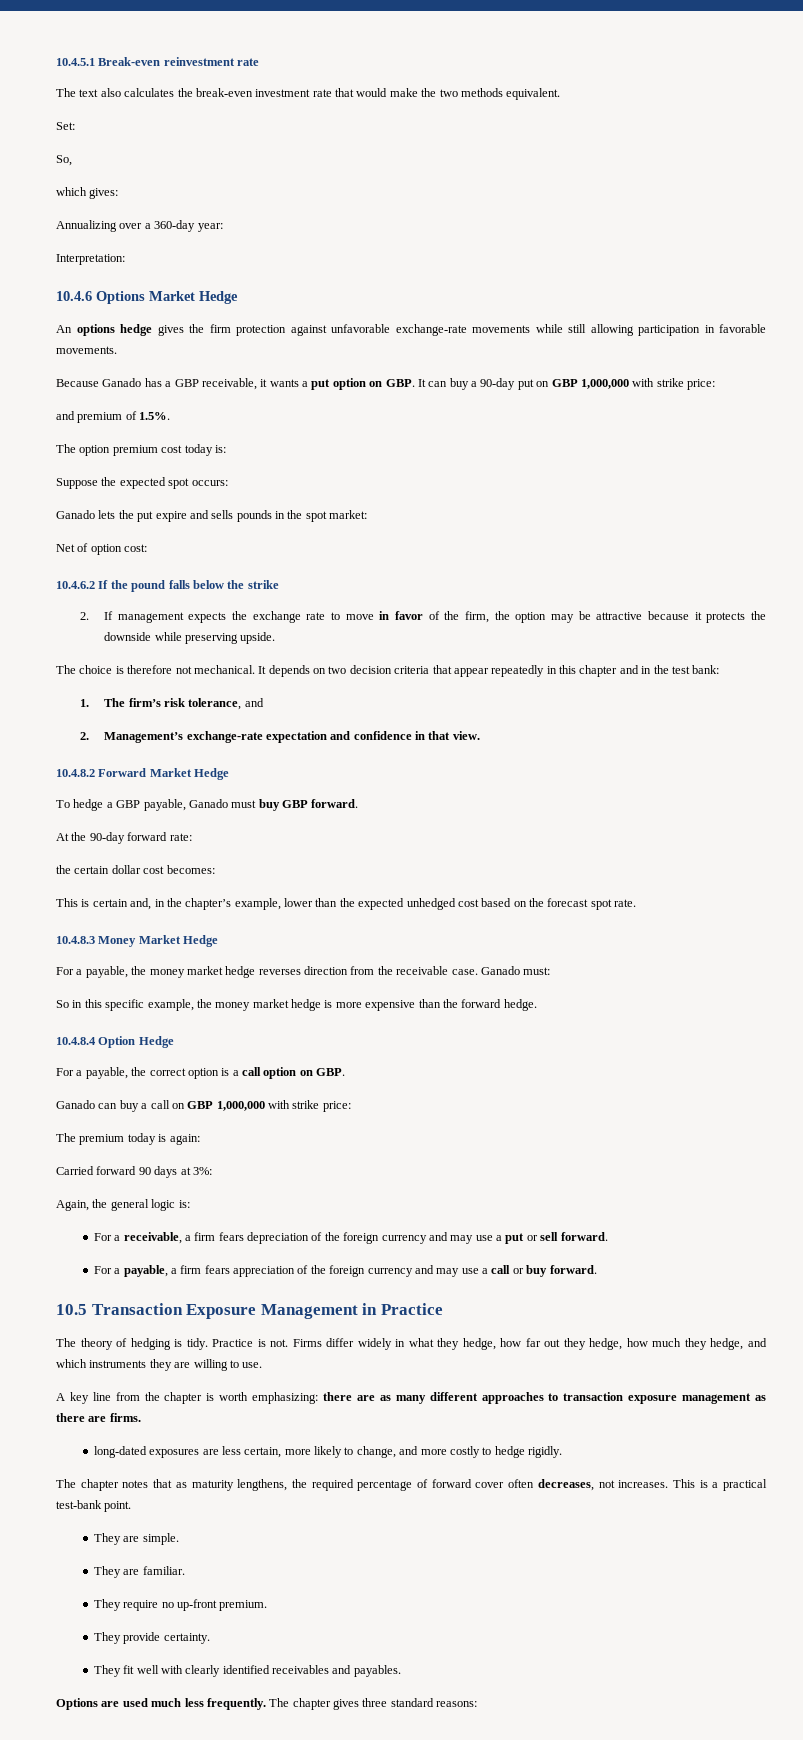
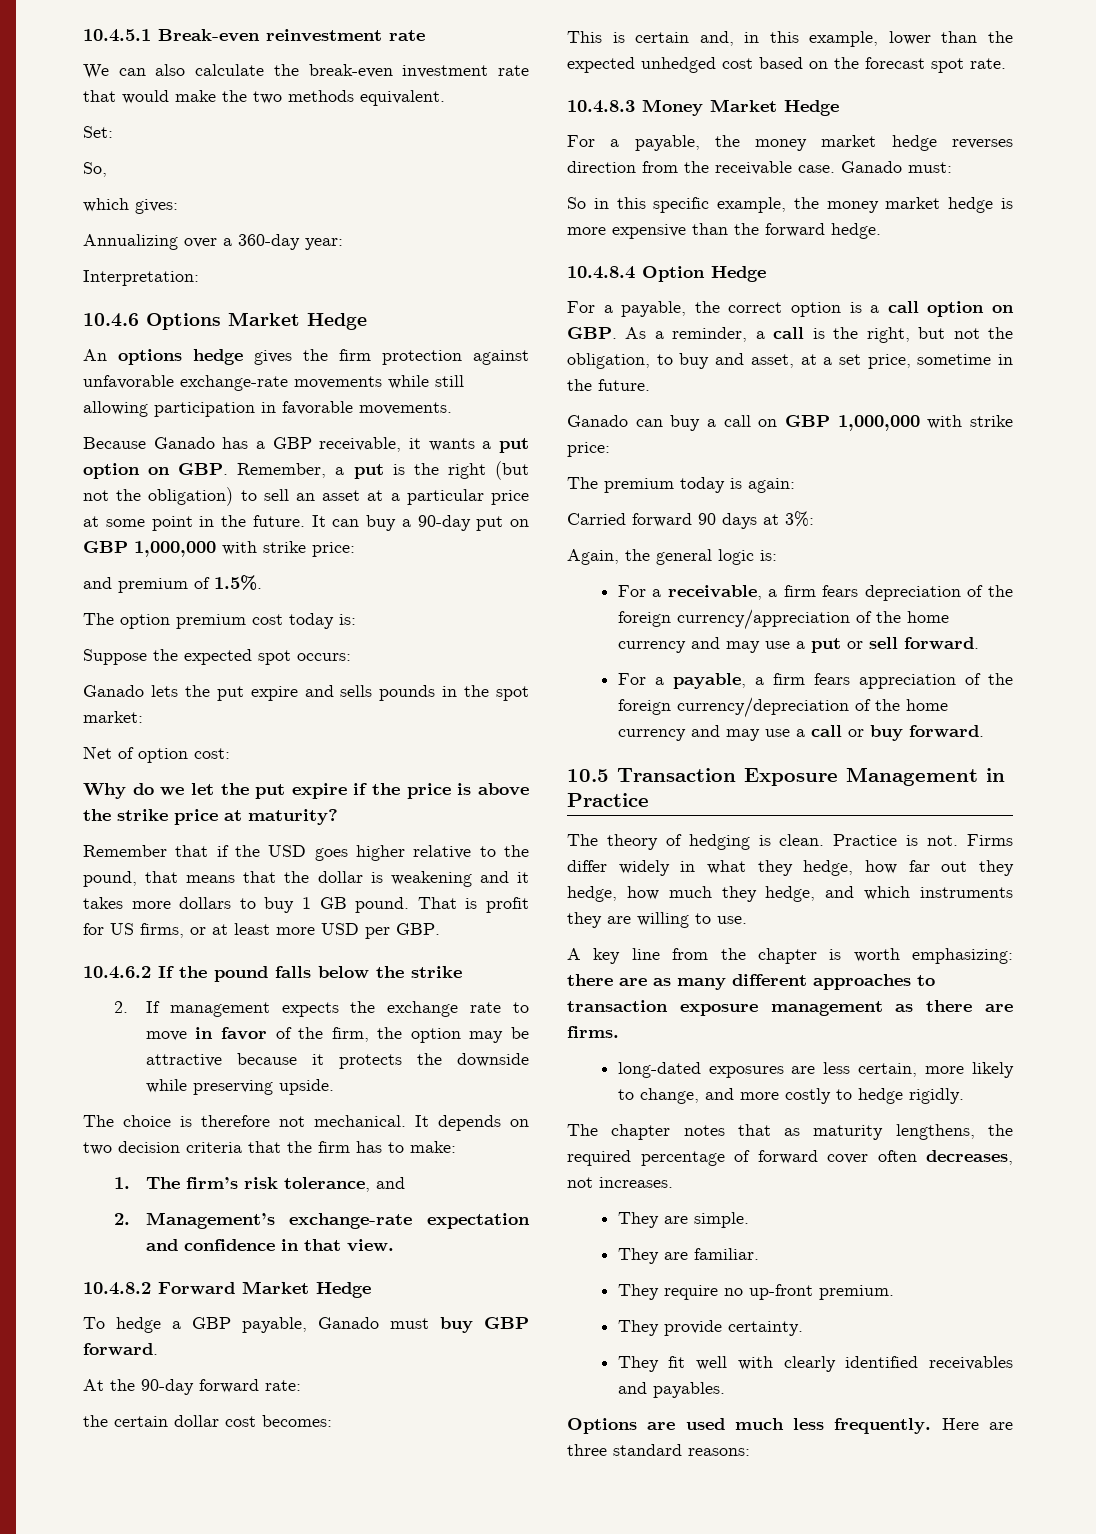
[56,88,175,97] The text also calculates -> [83,64,265,79] We can also calculate
(415, 383) none -> [237,461,529,480] [83,487,529,506] [83,515,305,531] Remember, a put is the right (but not the obligation) to sell an asset at a particular price at some point in the future.
(148, 548) none -> [83,783,529,799] [83,809,338,825] [83,845,529,861] [83,871,529,887] [83,897,529,913] [83,923,440,939] // Why do we let the put expire if the price is above the strike price at maturity? // Remember that if the USD goes higher relative to the pound, that means that the dollar is weakening and it takes more dollars to buy 1 GB pound. That is profit for US firms, or at least more USD per GBP.
[453,665,720,677] appear repeatedly in this chapter and in the test bank: -> [287,1141,456,1153] the firm has to make:
[166,898,232,910] the chapter’s -> [769,31,799,43] this
(346, 1072) none -> [625,327,1013,343] [567,353,1013,369] [567,379,650,391] As a reminder, a call is the right, but not the obligation, to buy and asset, at a set price, sometime in the future.
(380, 1238) none -> [676,609,949,630] currency/appreciation of the home
(366, 1271) none -> [676,697,948,718] currency/depreciation of the home
[186,1338,208,1350] tidy. -> [779,834,825,846] clean.
[672,1479,768,1491] [56,1500,132,1512] This is a practical test-bank point. -> (673, 1182) none
[269,1698,359,1710] The chapter gives -> [941,1418,1013,1430] Here are

